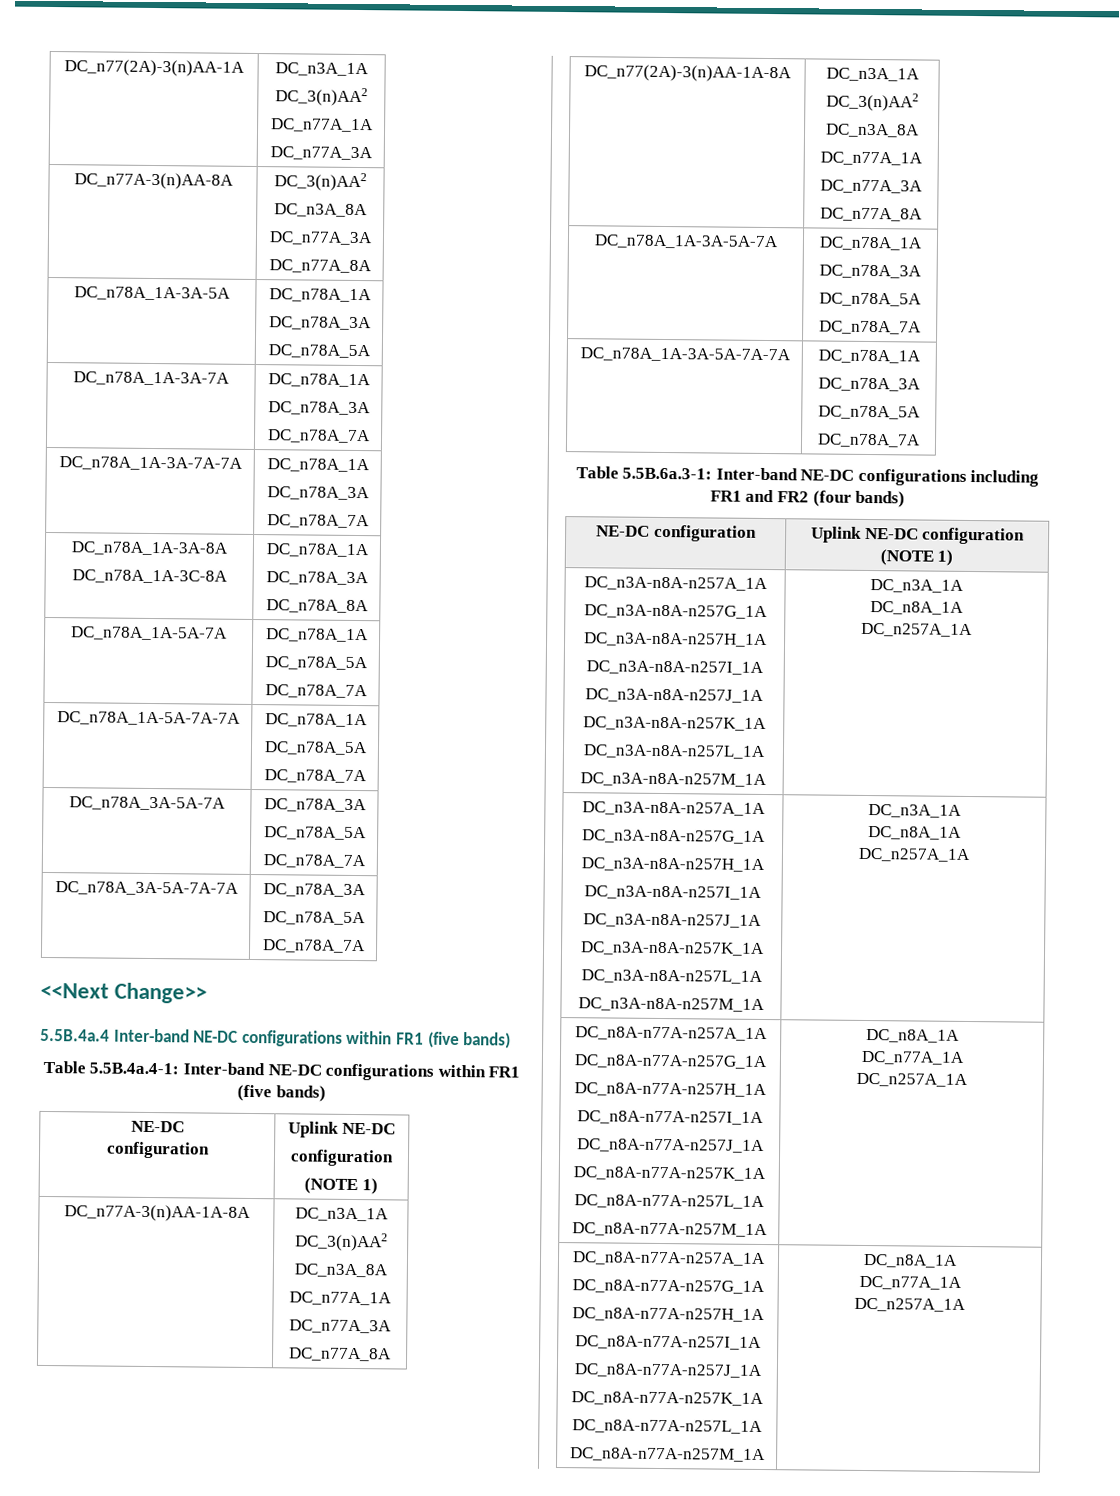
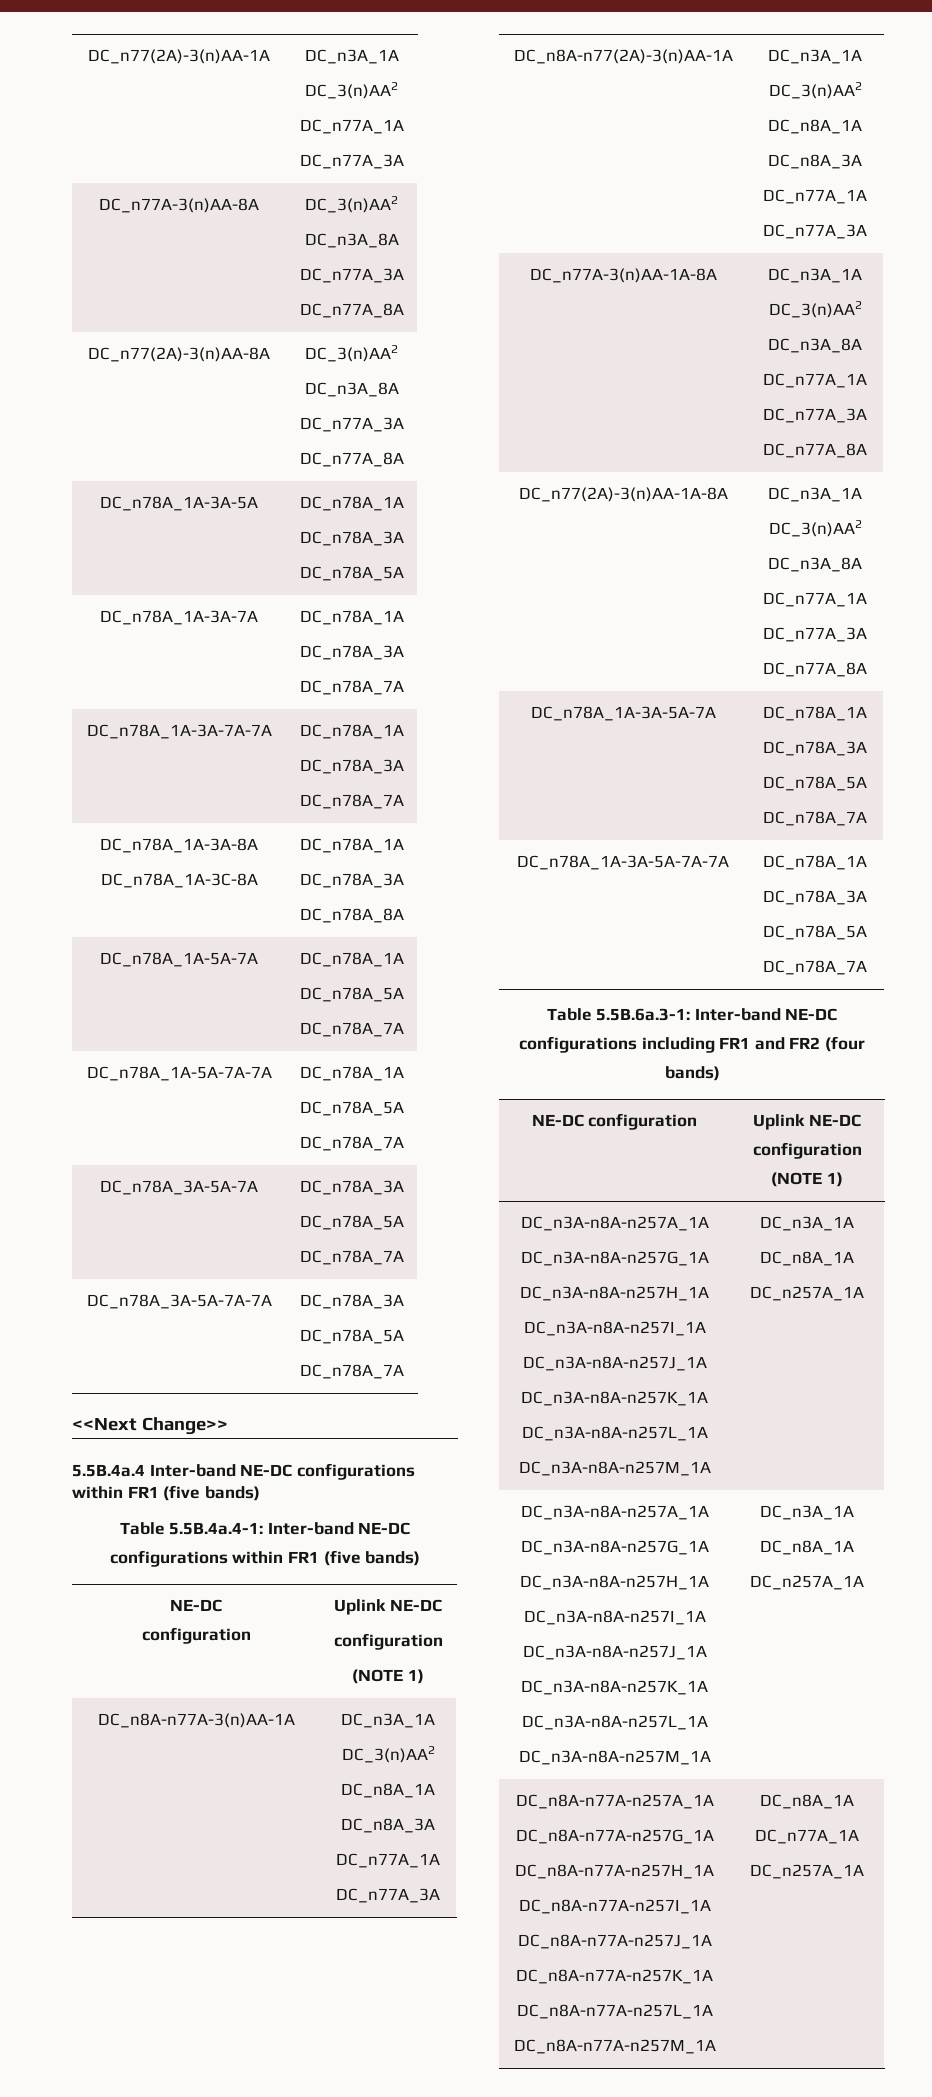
(372, 266) none -> [88,347,270,362] [305,345,398,362] [304,382,399,397] [299,417,404,432] [299,452,404,467] // DC_n77(2A)-3(n)AA-8A | DC_3(n)AA2 // DC_n3A_8A // DC_n77A_3A // DC_n77A_8A
(378, 1186) none -> [97,1713,295,1728] [341,1713,435,1728] [341,1746,435,1763] [341,1783,435,1798] [341,1818,435,1833] [336,1853,440,1868] [336,1888,440,1903] [513,49,733,64] [768,49,862,64] [768,82,862,99] [768,119,862,134] [768,154,862,169] [763,189,867,204] [763,224,867,239] // DC_n8A-n77A-3(n)AA-1A | DC_n3A_1A // DC_3(n)AA2 // DC_n8A_1A // DC_n8A_3A // DC_n77A_1A // DC_n77A_3A // DC_n8A-n77(2A)-3(n)AA-1A | DC_n3A_1A // DC_3(n)AA2 // DC_n8A_1A // DC_n8A_3A // DC_n77A_1A // DC_n77A_3A
[572,1251,766,1267] [572,1279,765,1295] [572,1307,765,1323] [575,1335,762,1350] [573,1363,762,1379] [571,1391,764,1407] [572,1419,763,1435] [569,1447,766,1463] [863,1253,958,1268] [858,1275,962,1290] [854,1297,966,1312] // DC_n8A-n77A-n257A_1A // DC_n8A-n77A-n257G_1A // DC_n8A-n77A-n257H_1A // DC_n8A-n77A-n257I_1A // DC_n8A-n77A-n257J_1A // DC_n8A-n77A-n257K_1A // DC_n8A-n77A-n257L_1A // DC_n8A-n77A-n257M_1A | DC_n8A_1A // DC_n77A_1A // DC_n257A_1A -> (864, 1871) none

